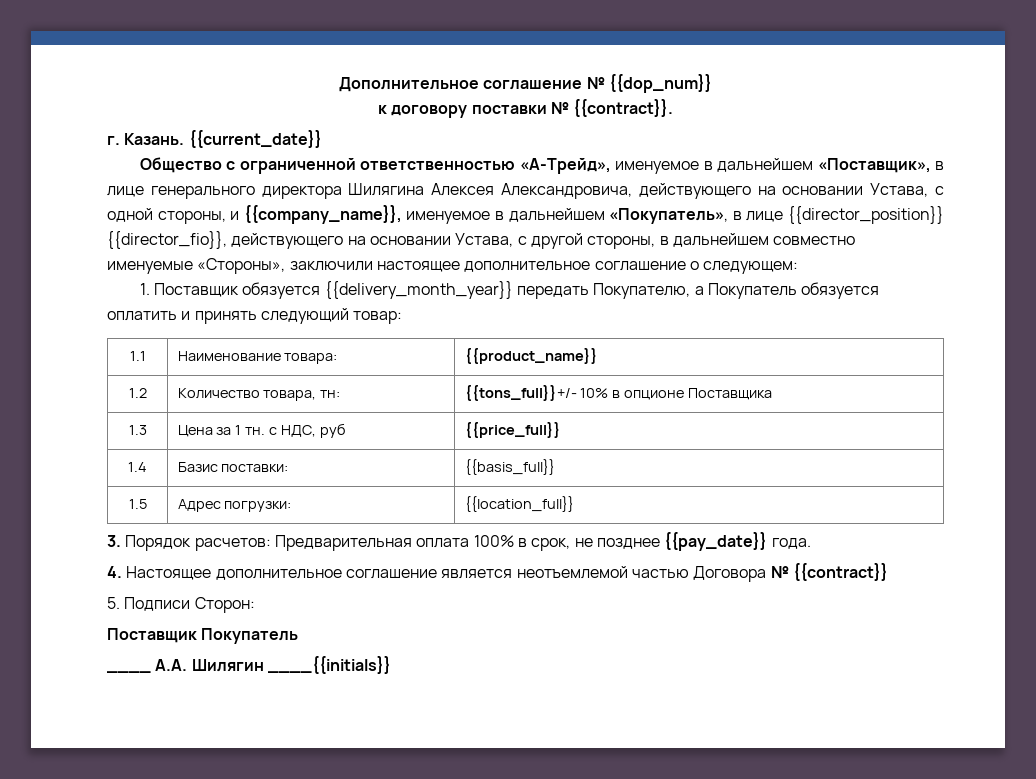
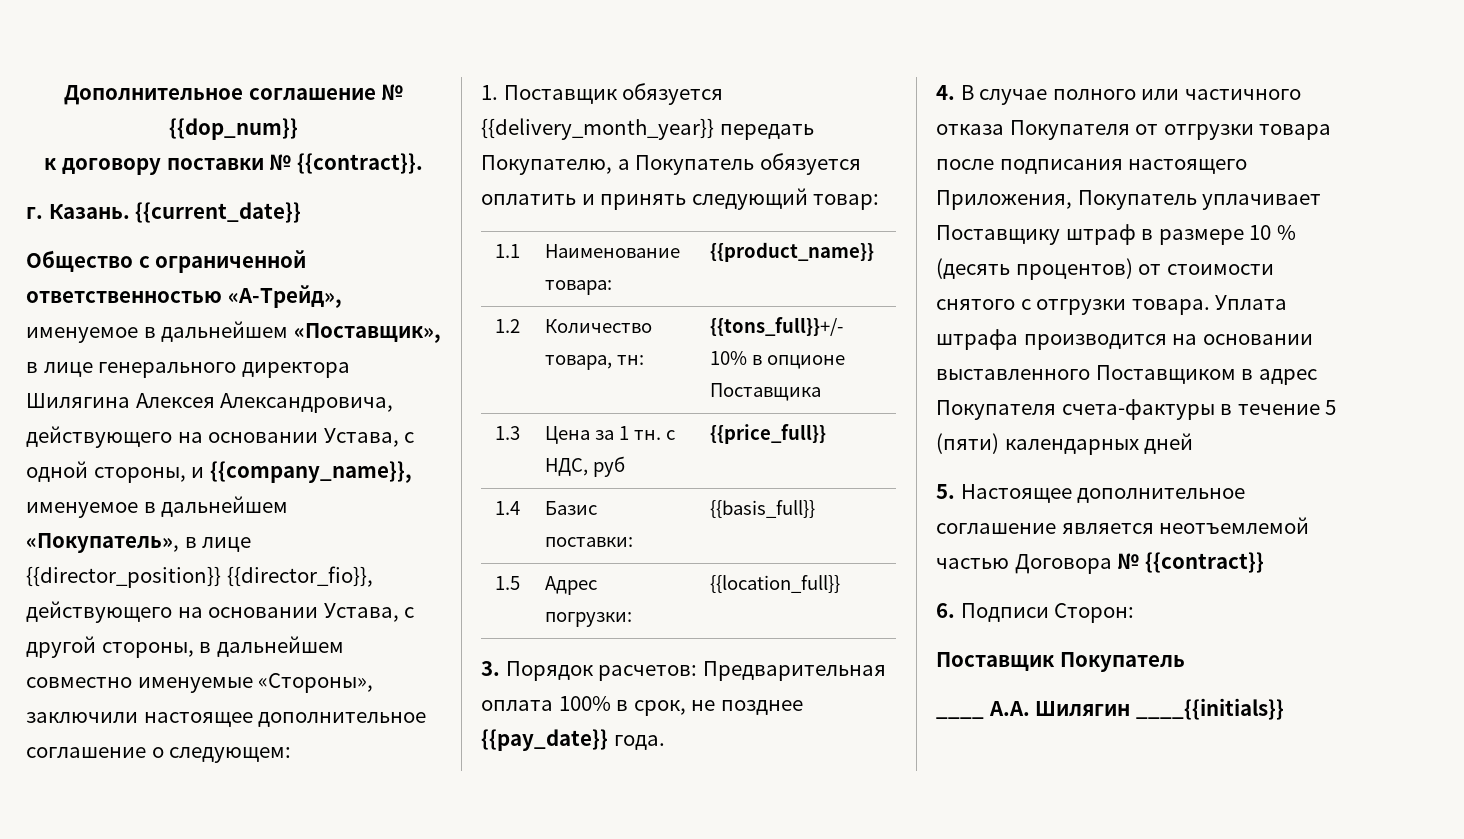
(122, 572) none -> [960,85,1301,105] [936,120,1332,140] [936,159,1248,174] [936,190,1322,210] [936,224,1296,245] [936,258,1274,280] [936,295,1288,315] [936,329,1313,350] [936,365,1317,385] [936,399,1337,420] [936,433,1194,455] [936,484,955,499] В случае полного или частичного отказа Покупателя от отгрузки товара после подписания настоящего Приложения, Покупатель уплачивает Поставщику штраф в размере 10 % (десять процентов) от стоимости снятого с отгрузки товара. Уплата штрафа производится на основании выставленного Поставщиком в адрес Покупателя счета-фактуры в течение 5 (пяти) календарных дней // 5.
[107,597,120,609] 5. -> [936,603,955,618] 6.

